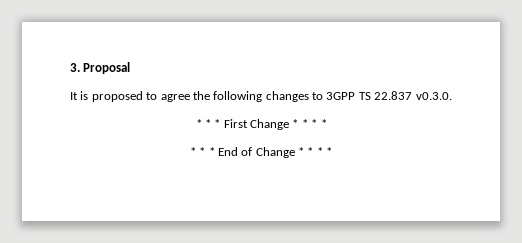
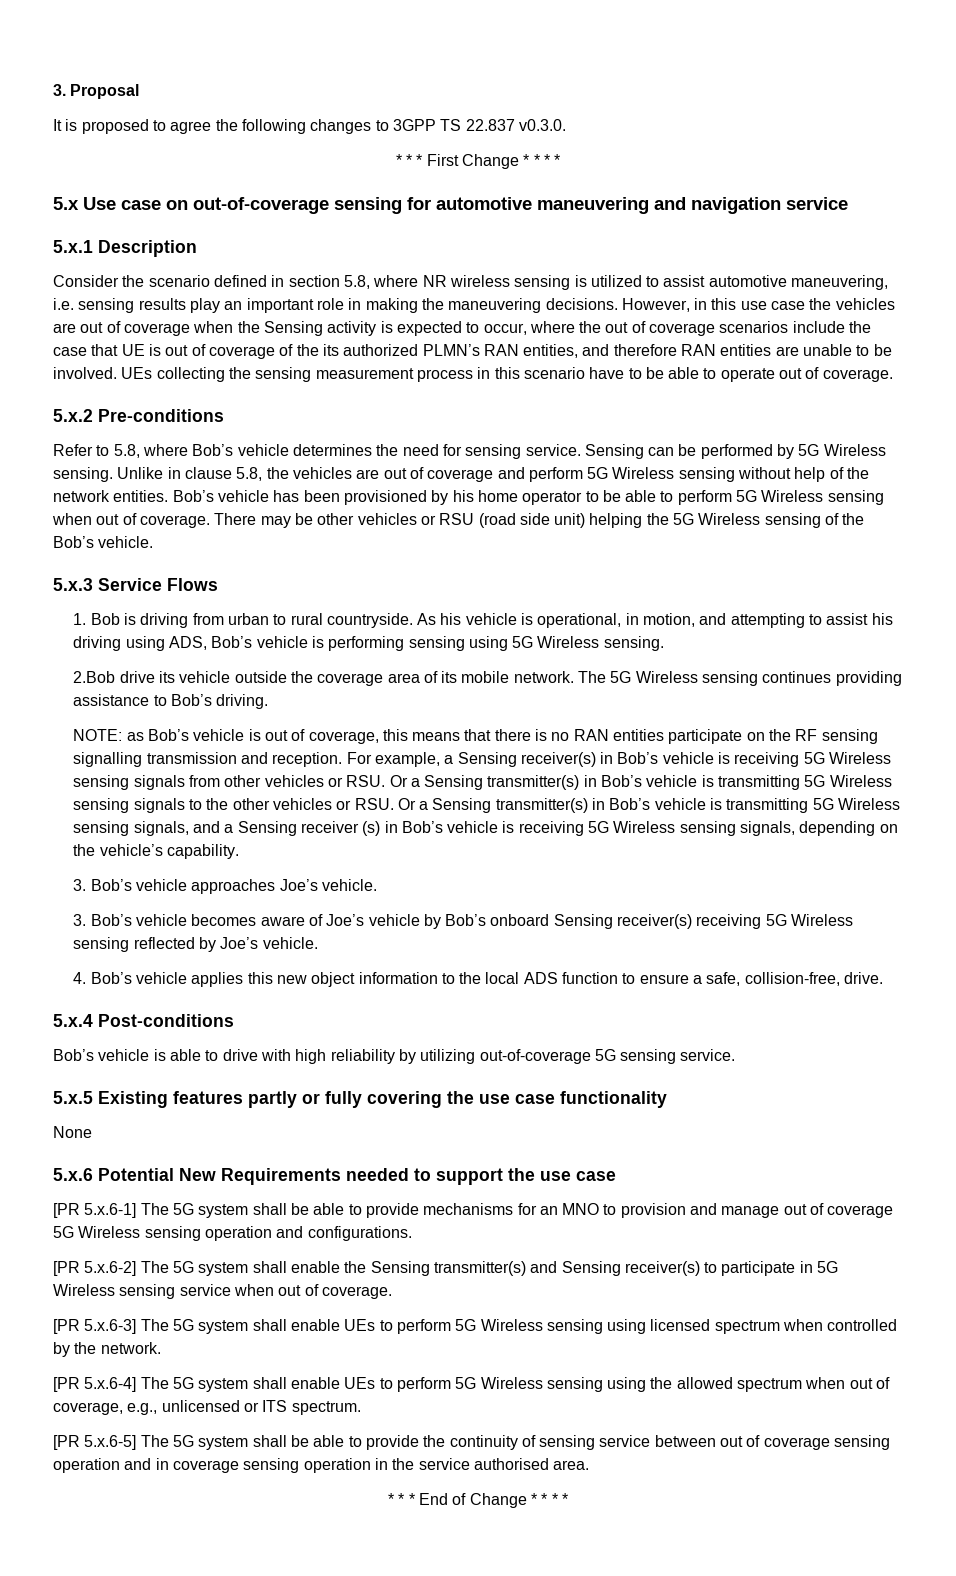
(327, 123) none -> [53,197,848,214] [53,240,197,257] [53,275,889,290] [53,298,895,313] [53,321,872,336] [53,344,892,359] [53,367,893,382] [53,409,224,422] [53,444,886,459] [53,467,870,482] [53,490,884,505] [52,513,865,528] [53,536,154,548] [53,578,218,591] [73,613,893,628] [73,636,664,651] [73,671,902,686] [73,694,269,709] [73,729,878,744] [73,752,892,767] [73,775,892,790] [73,798,901,813] [73,821,898,836] [73,844,239,859] [73,879,377,894] [73,914,854,929] [73,937,318,952] [73,972,884,987] [53,1014,234,1027] [53,1049,736,1064] [53,1091,667,1108] [53,1126,92,1138] [53,1168,616,1185] [53,1203,894,1218] [53,1226,412,1241] [53,1261,839,1276] [53,1284,392,1299] [53,1319,898,1334] [53,1342,161,1357] [53,1377,891,1392] [53,1400,361,1415] [53,1435,891,1450] [53,1458,590,1473] // 5.x Use case on out-of-coverage sensing for automotive maneuvering and navigation service // 5.x.1 Description // Consider the scenario defined in section 5.8, where NR wireless sensing is utilized to assist automotive maneuvering, i.e. sensing results play an important role in making the maneuvering decisions. However, in this use case the vehicles are out of coverage when the Sensing activity is expected to occur, where the out of coverage scenarios include the case that UE is out of coverage of the its authorized PLMN’s RAN entities, and therefore RAN entities are unable to be involved. UEs collecting the sensing measurement process in this scenario have to be able to operate out of coverage. // 5.x.2 Pre-conditions // Refer to 5.8, where Bob’s vehicle determines the need for sensing service. Sensing can be performed by 5G Wireless sensing. Unlike in clause 5.8, the vehicles are out of coverage and perform 5G Wireless sensing without help of the network entities. Bob’s vehicle has been provisioned by his home operator to be able to perform 5G Wireless sensing when out of coverage. There may be other vehicles or RSU (road side unit) helping the 5G Wireless sensing of the Bob’s vehicle. // 5.x.3 Service Flows // 1. Bob is driving from urban to rural countryside. As his vehicle is operational, in motion, and attempting to assist his driving using ADS, Bob’s vehicle is performing sensing using 5G Wireless sensing. // 2.Bob drive its vehicle outside the coverage area of its mobile network. The 5G Wireless sensing continues providing assistance to Bob’s driving. // NOTE: as Bob’s vehicle is out of coverage, this means that there is no RAN entities participate on the RF sensing signalling transmission and reception. For example, a Sensing receiver(s) in Bob’s vehicle is receiving 5G Wireless sensing signals from other vehicles or RSU. Or a Sensing transmitter(s) in Bob’s vehicle is transmitting 5G Wireless sensing signals to the other vehicles or RSU. Or a Sensing transmitter(s) in Bob’s vehicle is transmitting 5G Wireless sensing signals, and a Sensing receiver (s) in Bob’s vehicle is receiving 5G Wireless sensing signals, depending on the vehicle’s capability. // 3. Bob’s vehicle approaches Joe’s vehicle. // 3. Bob’s vehicle becomes aware of Joe’s vehicle by Bob’s onboard Sensing receiver(s) receiving 5G Wireless sensing reflected by Joe’s vehicle. // 4. Bob’s vehicle applies this new object information to the local ADS function to ensure a safe, collision-free, drive. // 5.x.4 Post-conditions // Bob’s vehicle is able to drive with high reliability by utilizing out-of-coverage 5G sensing service. // 5.x.5 Existing features partly or fully covering the use case functionality // None // 5.x.6 Potential New Requirements needed to support the use case // [PR 5.x.6-1] The 5G system shall be able to provide mechanisms for an MNO to provision and manage out of coverage 5G Wireless sensing operation and configurations. // [PR 5.x.6-2] The 5G system shall enable the Sensing transmitter(s) and Sensing receiver(s) to participate in 5G Wireless sensing service when out of coverage. // [PR 5.x.6-3] The 5G system shall enable UEs to perform 5G Wireless sensing using licensed spectrum when controlled by the network. // [PR 5.x.6-4] The 5G system shall enable UEs to perform 5G Wireless sensing using the allowed spectrum when out of coverage, e.g., unlicensed or ITS spectrum. // [PR 5.x.6-5] The 5G system shall be able to provide the continuity of sensing service between out of coverage sensing operation and in coverage sensing operation in the service authorised area.

